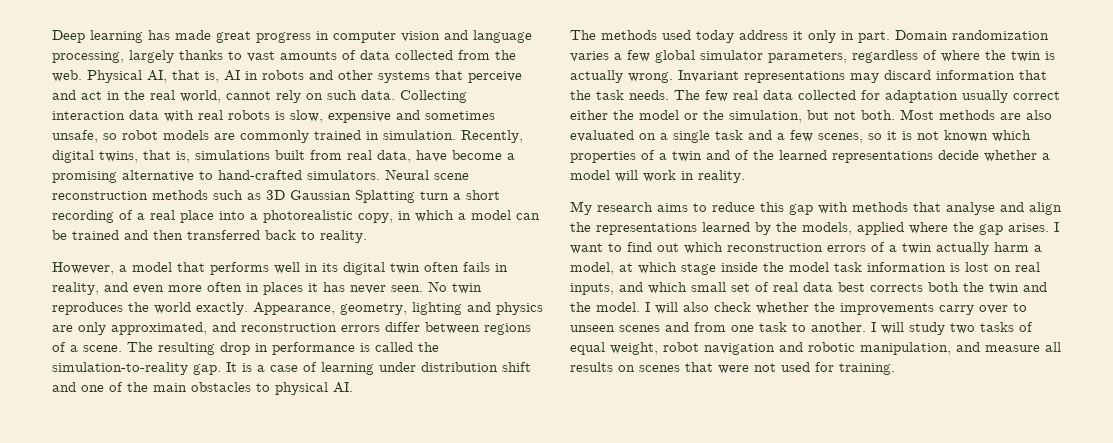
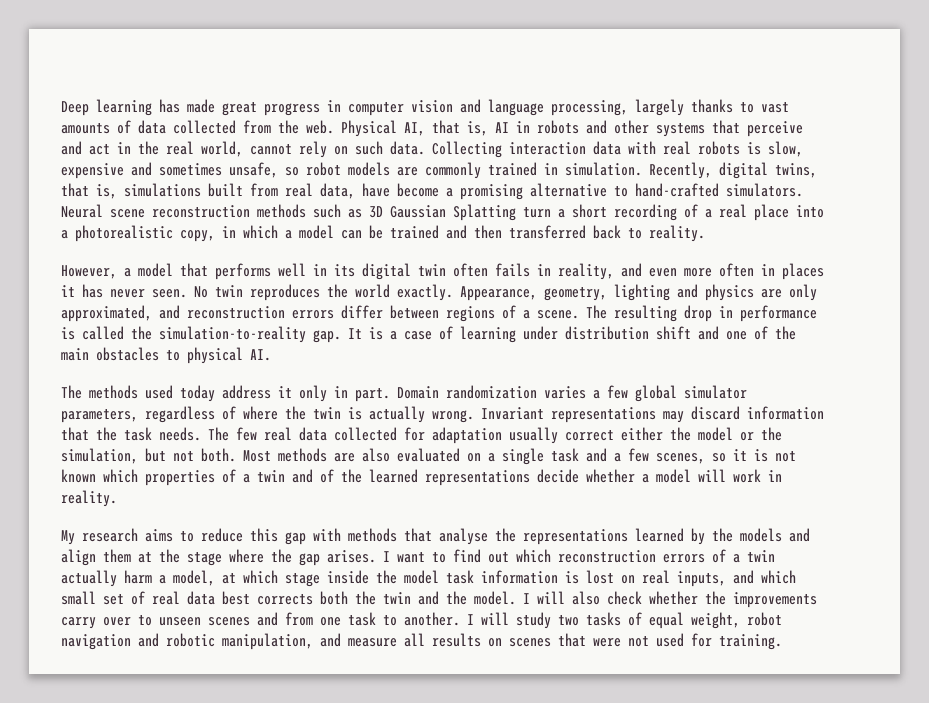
[1000,202,1062,215] and align -> (488, 536) none
[802,222,904,235] models, applied -> [740,528,810,542] [61,549,222,566] models and align them at the stage

